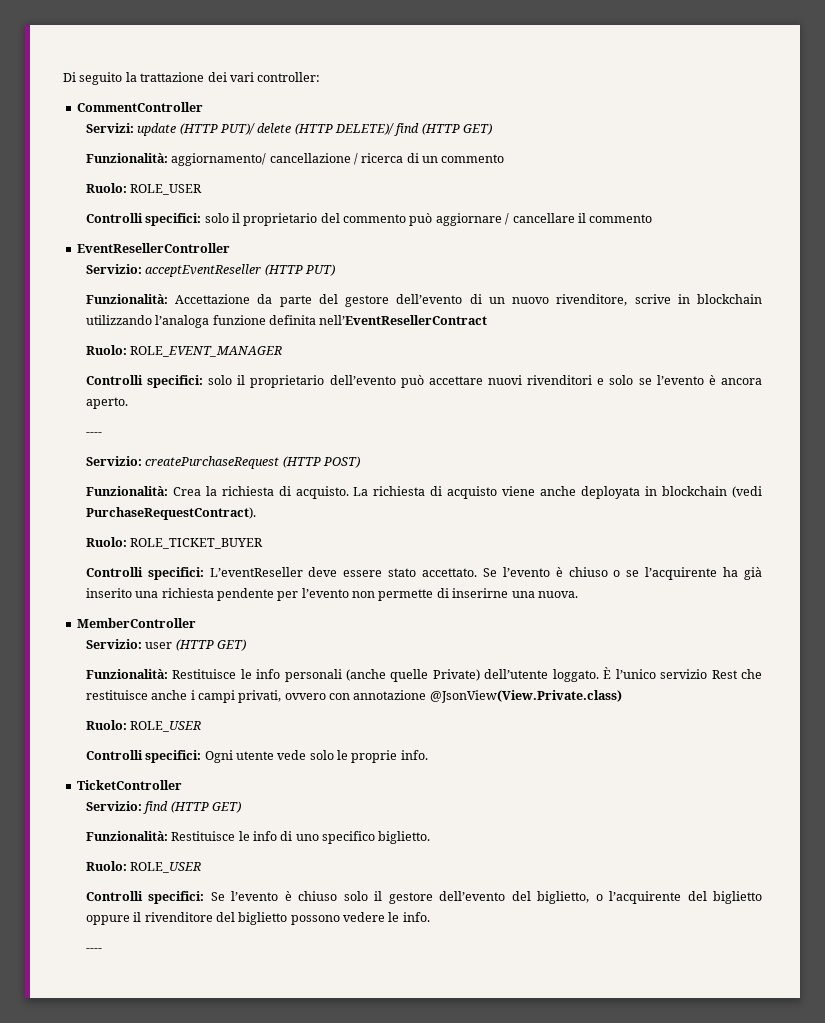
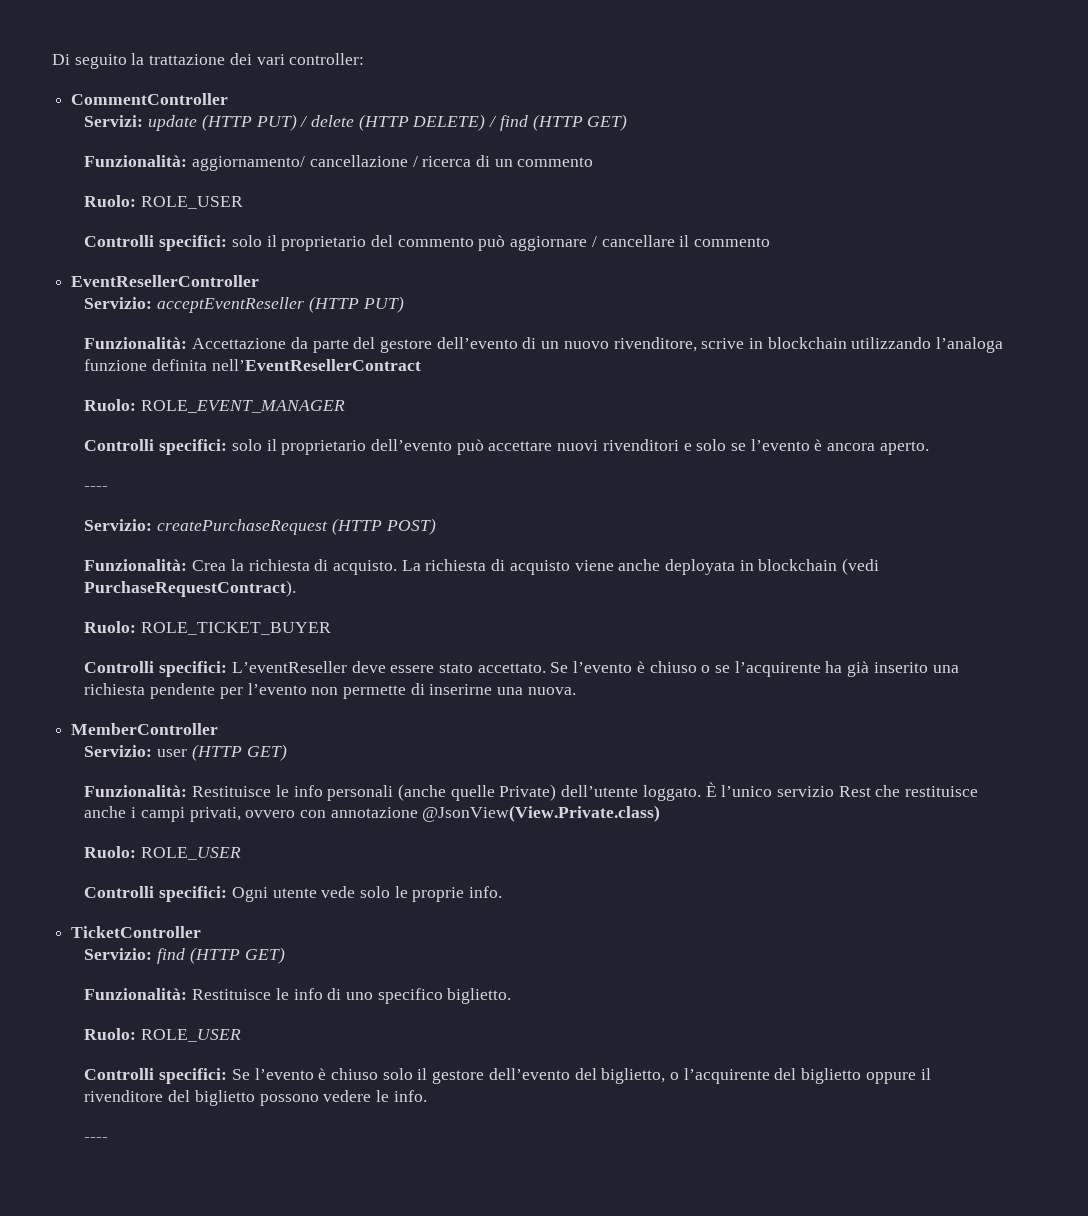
[219,123,395,135] PUT)/ delete (HTTP DELETE)/ -> [255,114,498,131] PUT) / delete (HTTP DELETE) /

